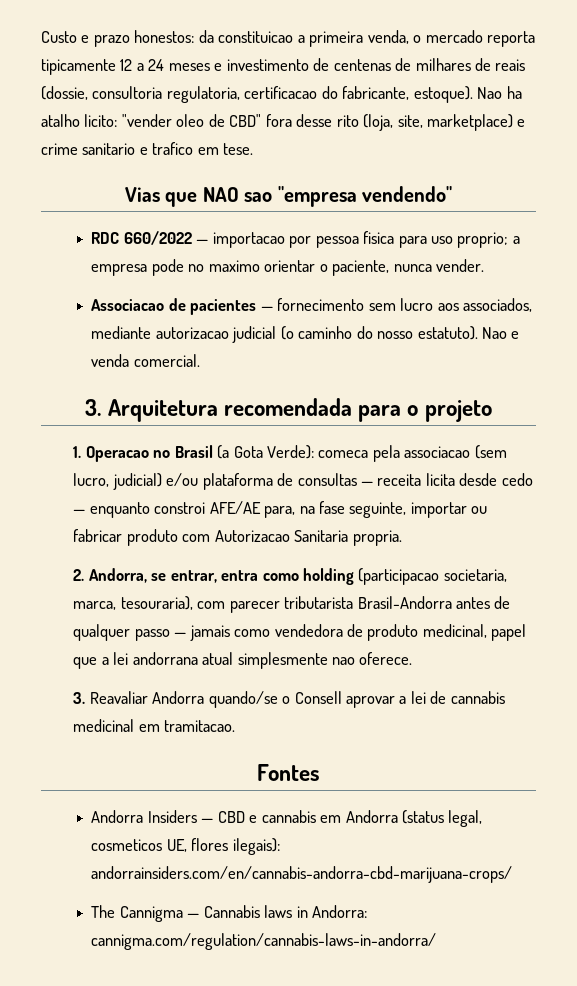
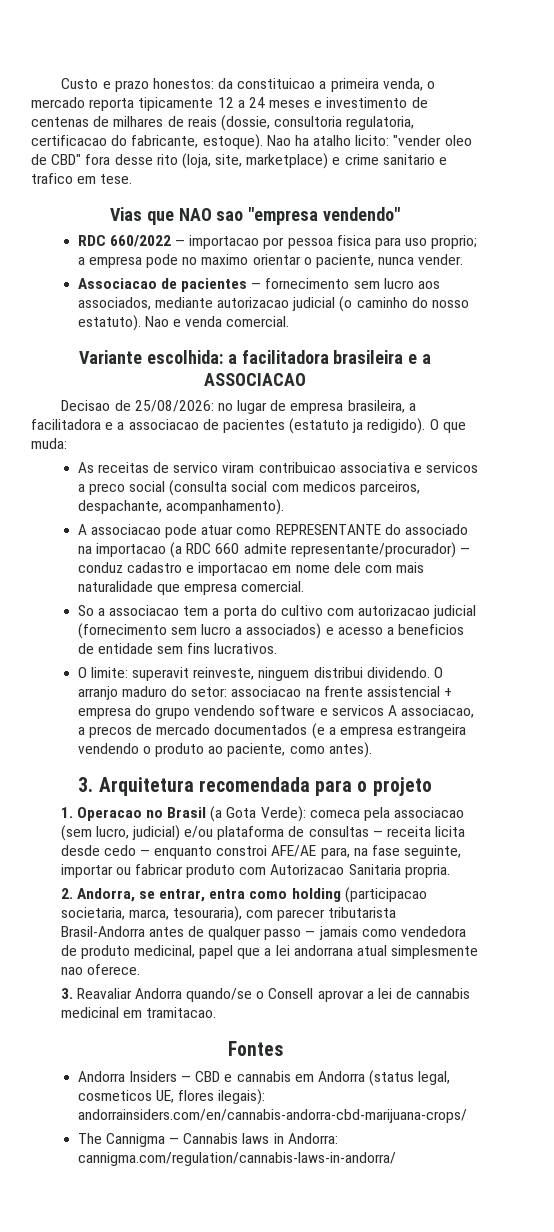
(200, 360) none -> [78,350,432,364] [204,373,306,386] [61,400,416,414] [31,418,466,434] [31,438,67,449] [77,462,479,473] [77,480,420,496] [77,499,284,515] [77,524,468,538] [77,542,470,558] [77,562,425,576] [77,581,305,595] [77,605,477,619] [77,623,465,639] [77,643,278,654] [77,667,443,681] [77,686,453,700] [77,705,475,719] [77,723,467,739] [77,742,372,758] // Variante escolhida: a facilitadora brasileira e a ASSOCIACAO // Decisao de 25/08/2026: no lugar de empresa brasileira, a facilitadora e a associacao de pacientes (estatuto ja redigido). O que muda: // As receitas de servico viram contribuicao associativa e servicos a preco social (consulta social com medicos parceiros, despachante, acompanhamento). // A associacao pode atuar como REPRESENTANTE do associado na importacao (a RDC 660 admite representante/procurador) — conduz cadastro e importacao em nome dele com mais naturalidade que empresa comercial. // So a associacao tem a porta do cultivo com autorizacao judicial (fornecimento sem lucro a associados) e acesso a beneficios de entidade sem fins lucrativos. // O limite: superavit reinveste, ninguem distribui dividendo. O arranjo maduro do setor: associacao na frente assistencial + empresa do grupo vendendo software e servicos A associacao, a precos de mercado documentados (e a empresa estrangeira vendendo o produto ao paciente, como antes).

